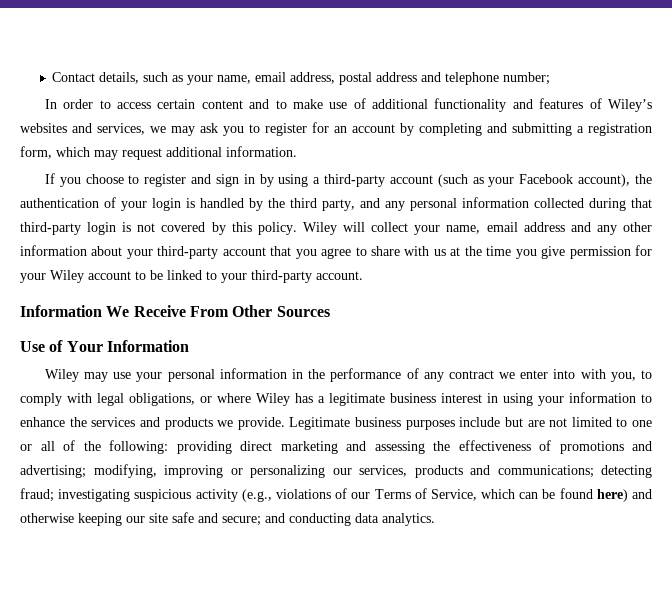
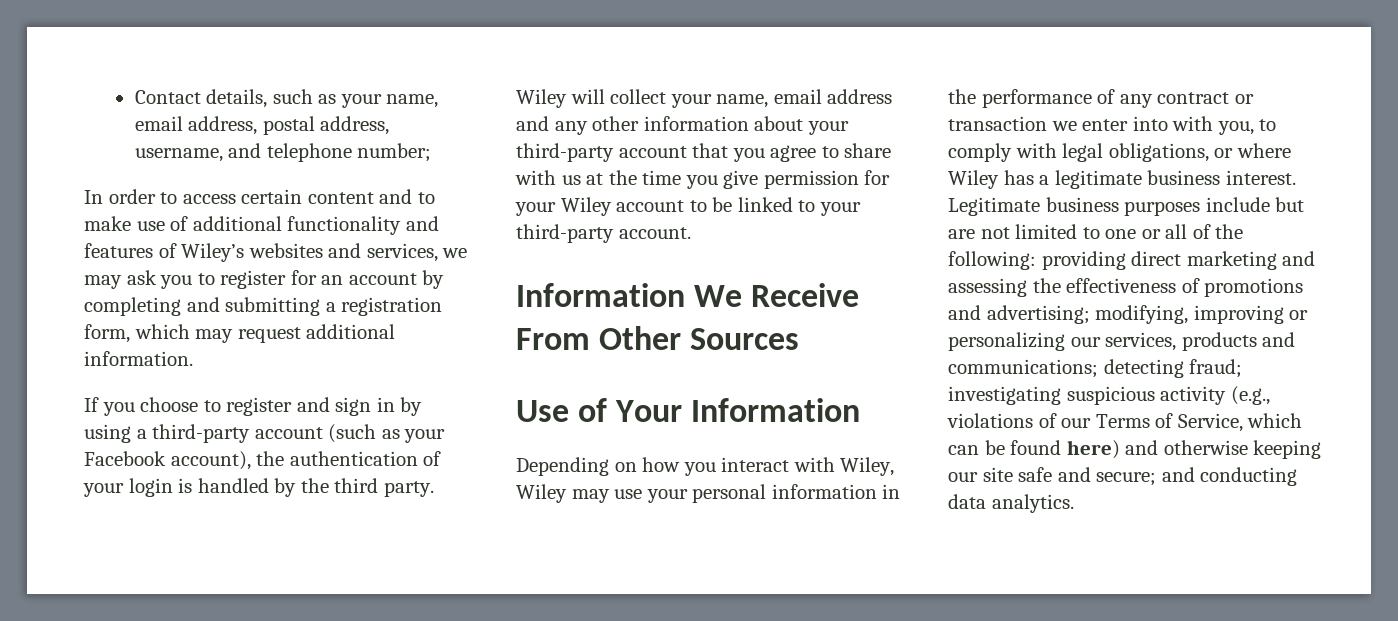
[376,72,418,82] address -> [320,116,390,135] [134,148,223,162] address, username,
[322,197,652,211] [20,222,297,235] party, and any personal information collected during that third-party login is not covered by this policy. -> [383,481,434,497] party.
(189, 346) none -> [516,457,895,476] Depending on how you interact with Wiley,
(494, 374) none -> [1234,94,1254,104] [948,116,1047,131] or transaction
[441,392,652,406] [20,417,285,430] interest in using your information to enhance the services and products we provide. -> [1225,170,1296,185] interest.

